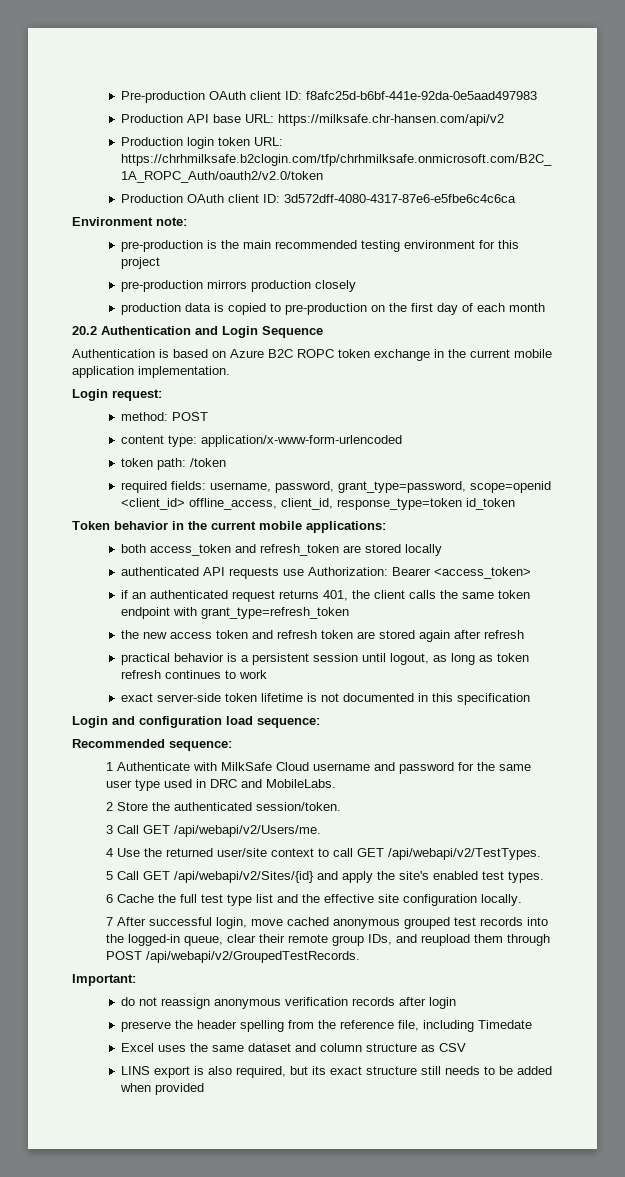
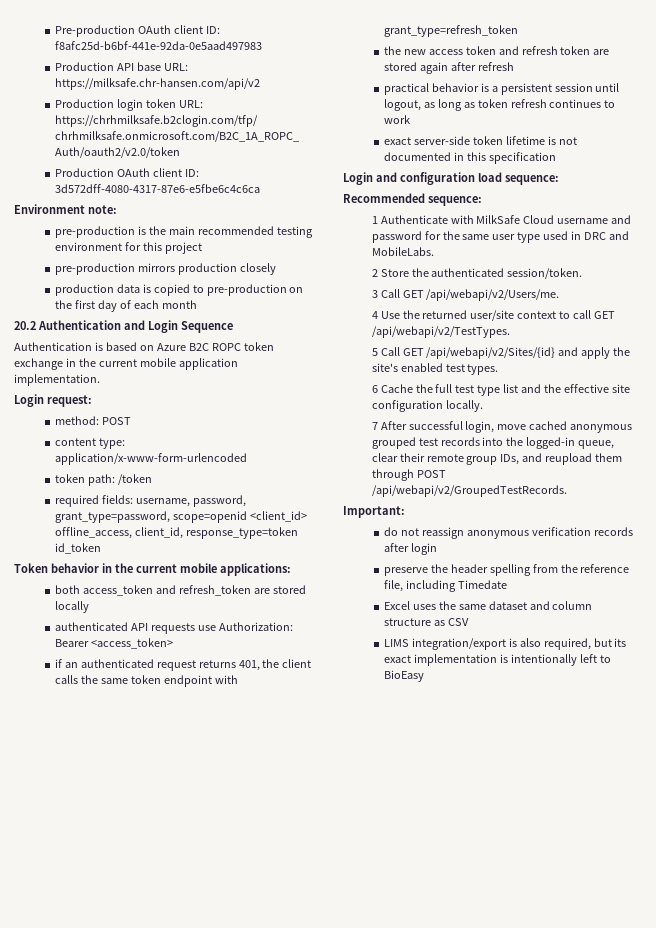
[120,1066,190,1078] LINS export -> [383,638,506,650] LIMS integration/export
[365,1066,552,1075] [119,1083,204,1095] structure still needs to be added when provided -> [413,654,611,666] [383,670,424,682] implementation is intentionally left to BioEasy

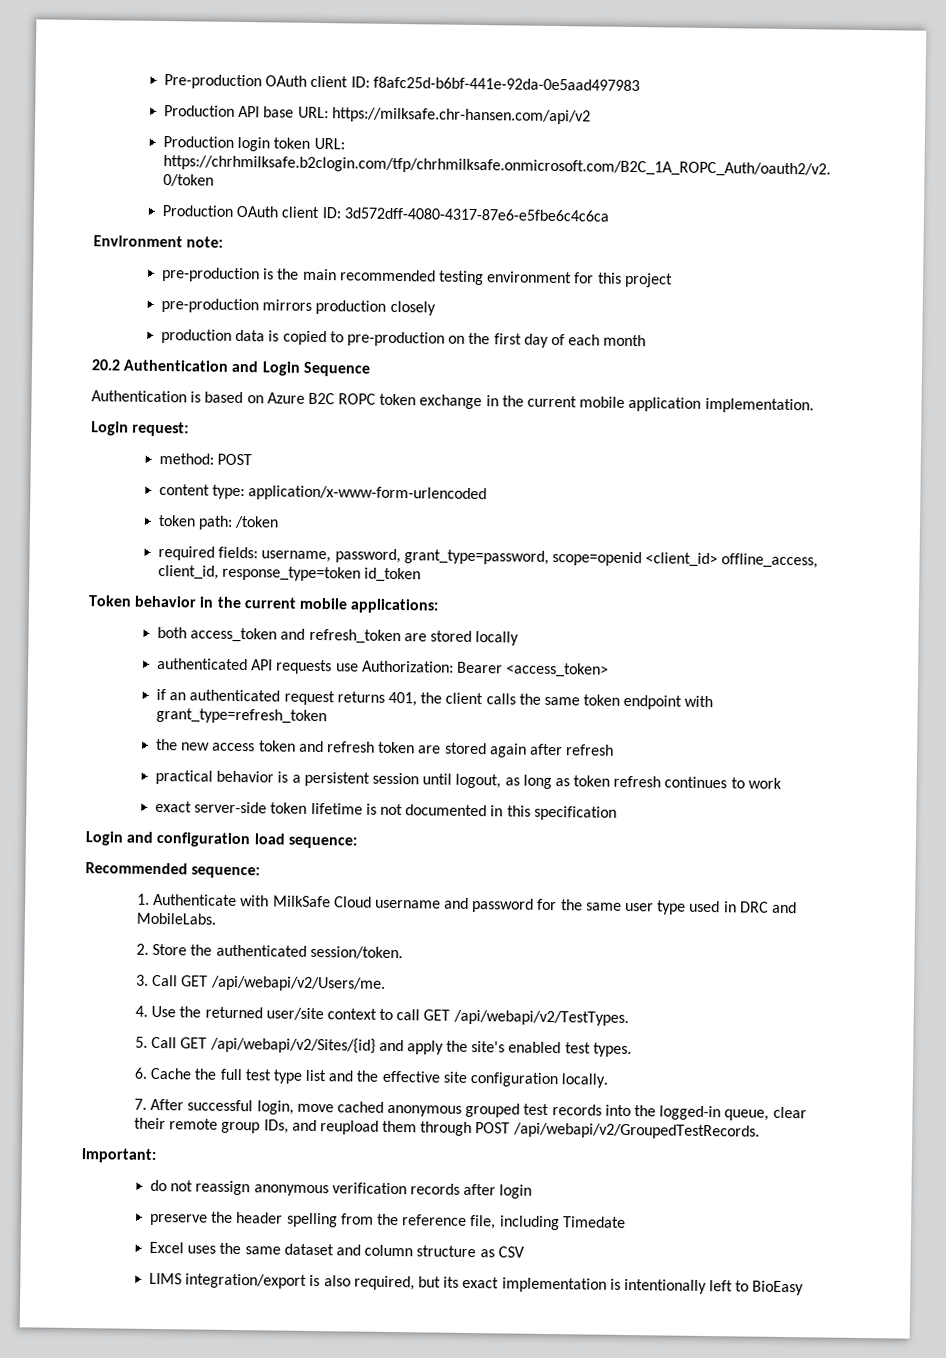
[371,216,378,224] 1 -> [136,893,150,905] 1.
[371,269,378,277] 2 -> [135,943,149,955] 2.
[371,290,378,298] 3 -> [135,974,149,986] 3.
[371,311,378,319] 4 -> [134,1005,148,1017] 4.
[371,348,378,356] 5 -> [134,1036,148,1048] 5.
[371,385,378,393] 6 -> [133,1067,148,1079] 6.
[371,422,378,430] 7 -> [133,1098,147,1110] 7.

